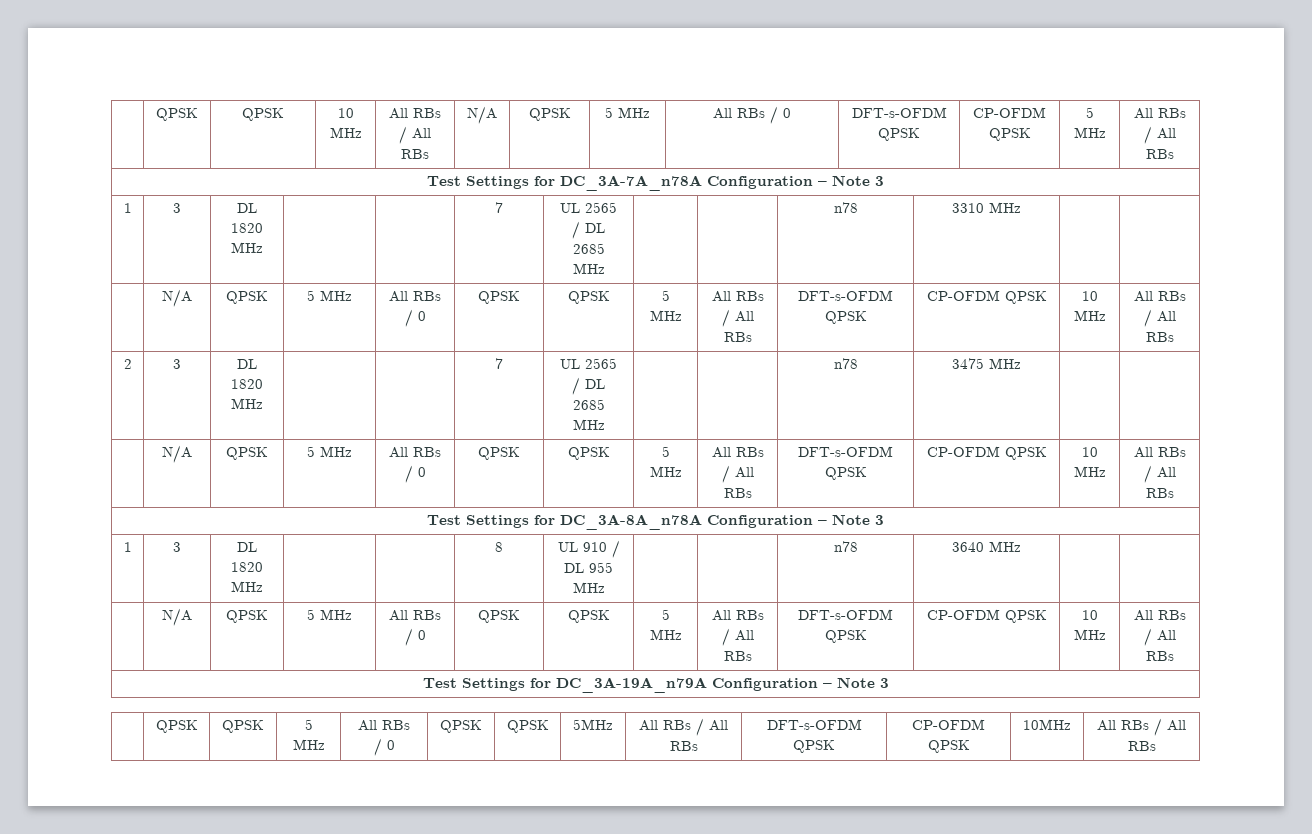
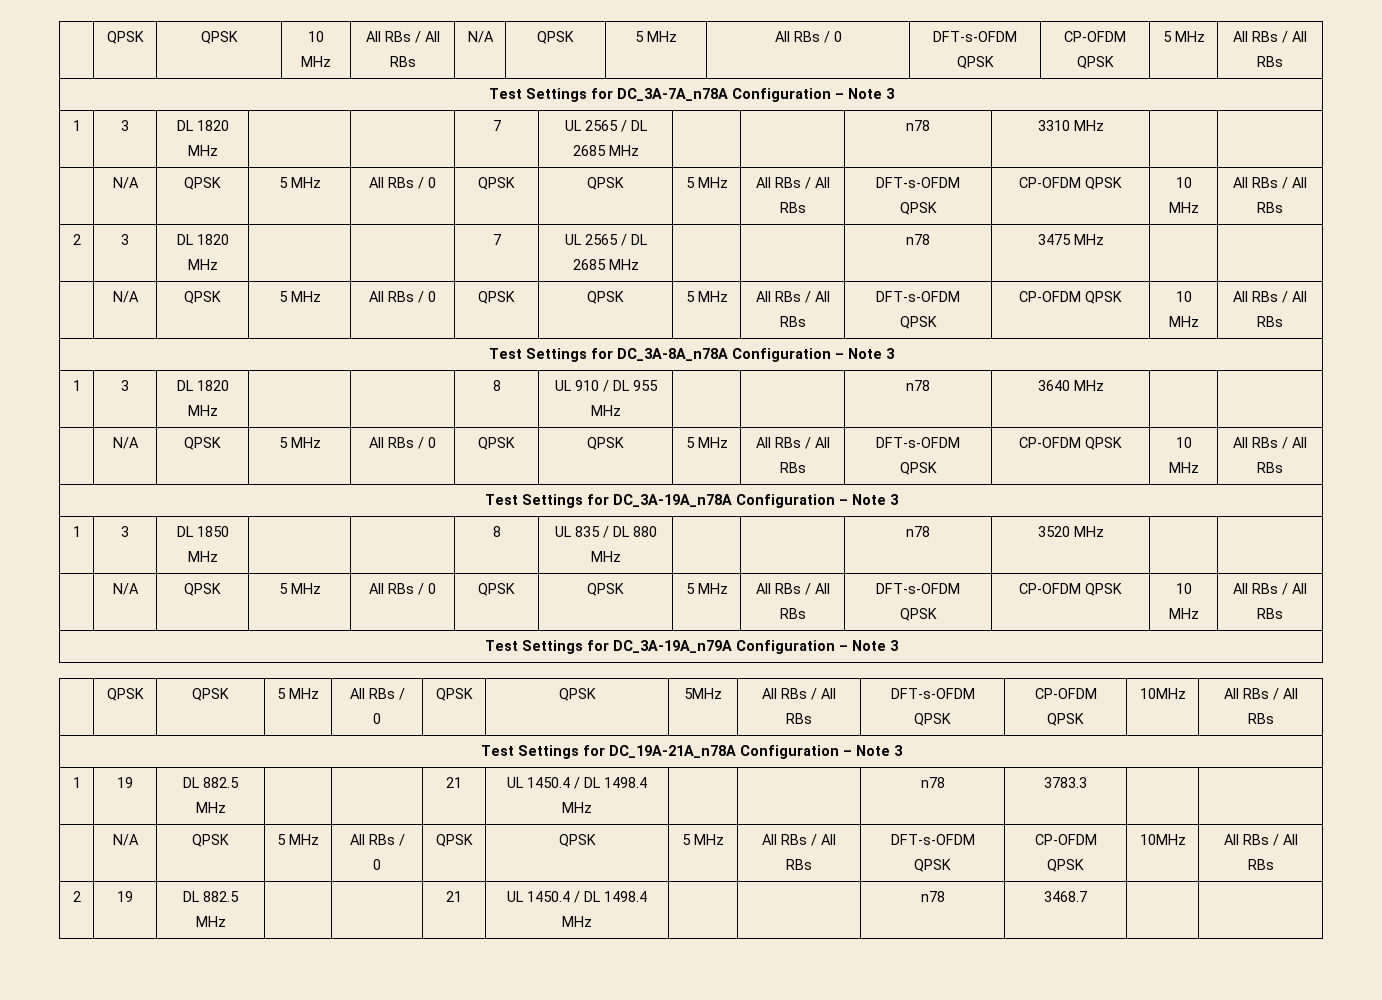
(1174, 656) none -> [484,494,899,508] [72,526,81,537] [121,526,129,537] [176,526,229,537] [187,551,218,562] [492,526,501,537] [554,526,657,538] [590,551,621,562] [906,526,930,537] [1037,526,1104,537] [112,583,139,595] [184,583,221,596] [278,583,321,594] [369,583,436,595] [478,583,515,596] [587,583,624,596] [685,583,728,594] [755,583,830,595] [779,608,806,619] [876,583,960,594] [899,608,937,621] [1019,583,1122,596] [1175,583,1192,594] [1168,608,1199,619] [1233,583,1307,595] [1257,608,1283,619] // Test Settings for DC_3A-19A_n78A Configuration – Note 3 // 1 | 3 | DL 1850 MHz | | | 8 | UL 835 / DL 880 MHz | | | n78 | 3520 MHz | | // | N/A | QPSK | 5 MHz | All RBs / 0 | QPSK | QPSK | 5 MHz | All RBs / All RBs | DFT-s-OFDM QPSK | CP-OFDM QPSK | 10 MHz | All RBs / All RBs
(1156, 746) none -> [480,745,903,759] [72,777,81,788] [117,777,133,788] [183,777,239,788] [195,802,226,813] [446,777,462,788] [507,777,647,789] [562,802,592,813] [920,777,945,788] [1044,777,1087,788] [112,834,139,846] [192,834,229,847] [277,834,319,845] [349,834,405,846] [373,859,381,870] [435,834,473,847] [558,834,596,847] [682,834,724,845] [762,834,836,846] [786,859,812,870] [890,834,975,845] [914,859,951,872] [1034,834,1097,845] [1047,859,1084,872] [1139,834,1186,845] [1223,834,1298,846] [1247,859,1274,870] [72,891,81,902] [117,891,133,902] [183,891,239,902] [195,916,226,927] [446,891,462,902] [507,891,647,903] [562,916,592,927] [920,891,945,902] [1044,891,1087,902] // Test Settings for DC_19A-21A_n78A Configuration – Note 3 // 1 | 19 | DL 882.5 MHz | | | 21 | UL 1450.4 / DL 1498.4 MHz | | | n78 | 3783.3 | | // | N/A | QPSK | 5 MHz | All RBs / 0 | QPSK | QPSK | 5 MHz | All RBs / All RBs | DFT-s-OFDM QPSK | CP-OFDM QPSK | 10MHz | All RBs / All RBs // 2 | 19 | DL 882.5 MHz | | | 21 | UL 1450.4 / DL 1498.4 MHz | | | n78 | 3468.7 | |

